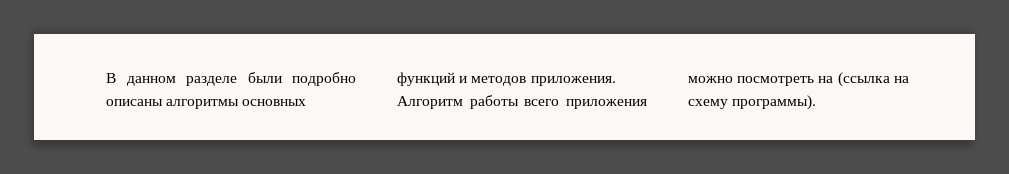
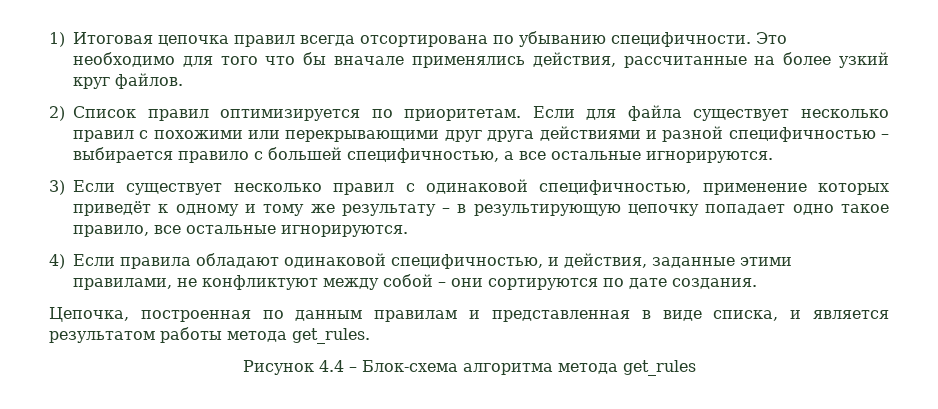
[106,72,356,86] [106,99,307,109] [397,72,616,86] [397,95,647,109] [688,72,909,87] [688,95,817,110] В данном разделе были подробно описаны алгоритмы основных функций и методов приложения. Алгоритм работы всего приложения можно посмотреть на (ссылка на схему программы). -> [49,31,787,47] [73,52,890,68] [73,73,183,89] [49,105,889,121] [73,126,890,142] [73,147,773,163] [49,179,889,195] [73,201,889,216] [73,225,408,237] [49,253,792,269] [73,274,757,290] [49,307,890,322] [49,327,370,344] [242,360,696,376] 1) Итоговая цепочка правил всегда отсортирована по убыванию специфичности. Это необходимо для того что бы вначале применялись действия, рассчитанные на более узкий круг файлов. // 2) Список правил оптимизируется по приоритетам. Если для файла существует несколько правил с похожими или перекрывающими друг друга действиями и разной специфичностью – выбирается правило с большей специфичностью, а все остальные игнорируются. // 3) Если существует несколько правил с одинаковой специфичностью, применение которых приведёт к одному и тому же результату – в результирующую цепочку попадает одно такое правило, все остальные игнорируются. // 4) Если правила обладают одинаковой специфичностью, и действия, заданные этими правилами, не конфликтуют между собой – они сортируются по дате создания. // Цепочка, построенная по данным правилам и представленная в виде списка, и является результатом работы метода get_rules. // Рисунок 4.4 – Блок-схема алгоритма метода get_rules

